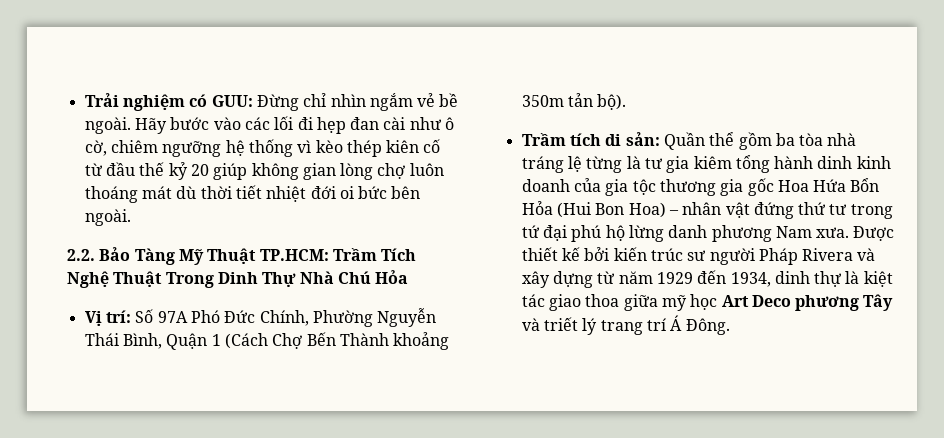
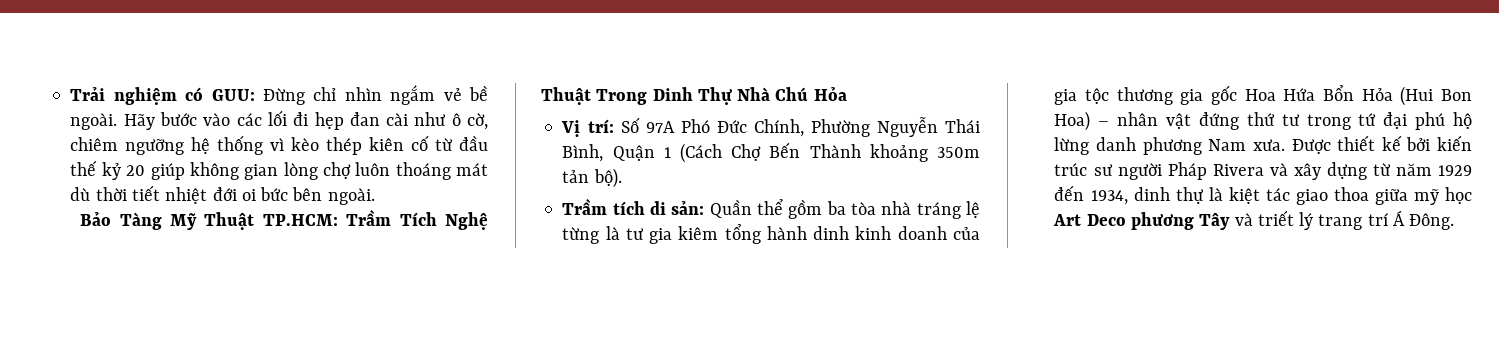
[67,249,95,261] 2.2. -> (375, 196) none

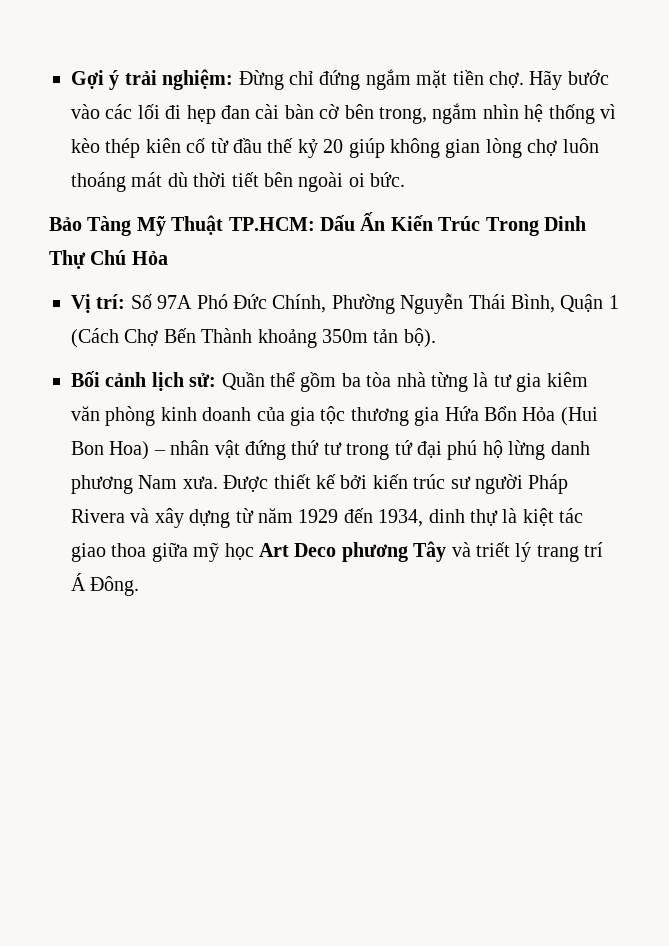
[70,85,489,105] [70,113,118,130] Trải nghiệm có GUU: Đừng chỉ nhìn ngắm vẻ bề ngoài. -> [71,69,524,90] Gợi ý trải nghiệm: Đừng chỉ đứng ngắm mặt tiền chợ.
[414,112,489,130] [70,137,185,155] như ô cờ, chiêm ngưỡng -> [284,103,519,124] bàn cờ bên trong, ngắm nhìn
[165,187,375,205] nhiệt đới oi bức bên ngoài. -> [264,172,406,192] bên ngoài oi bức.
[346,210,488,230] [541,87,591,105] Trầm Tích Nghệ Thuật -> [320,212,481,231] Dấu Ấn Kiến Trúc
[737,87,771,101] Nhà -> (86, 259) none
[562,199,705,215] Trầm tích di sản: -> [71,371,217,391] Bối cảnh lịch sử:
[916,201,980,219] tráng lệ -> (426, 379) none
[724,224,850,244] tổng hành dinh -> [71,406,156,426] văn phòng
[1211,85,1276,105] gốc Hoa -> (440, 416) none

